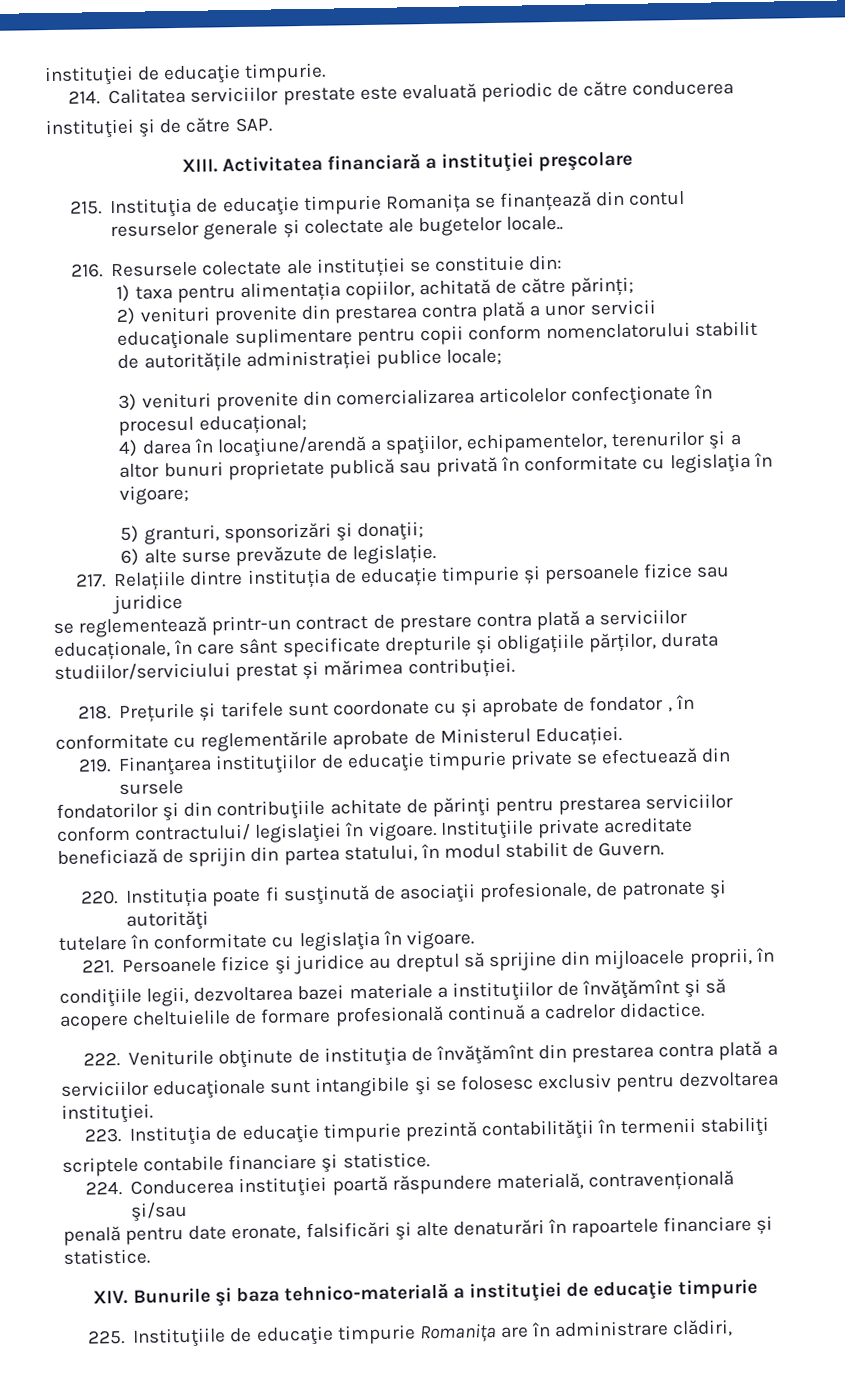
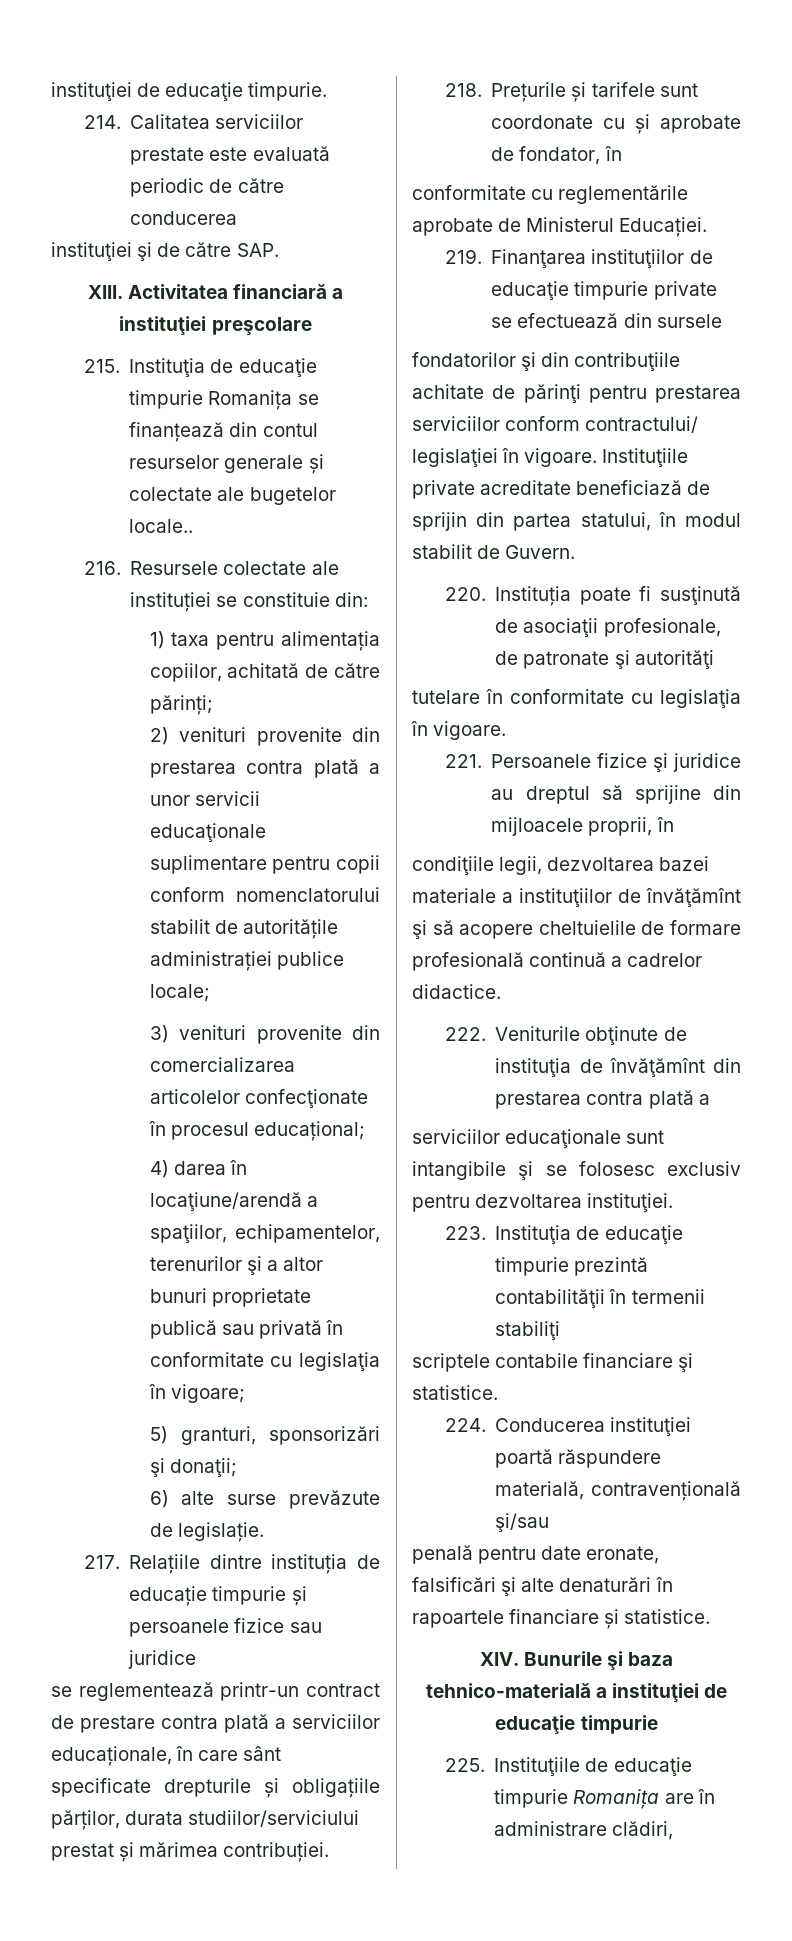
[588,695,673,713] fondator , -> [519,146,601,165] fondator,

